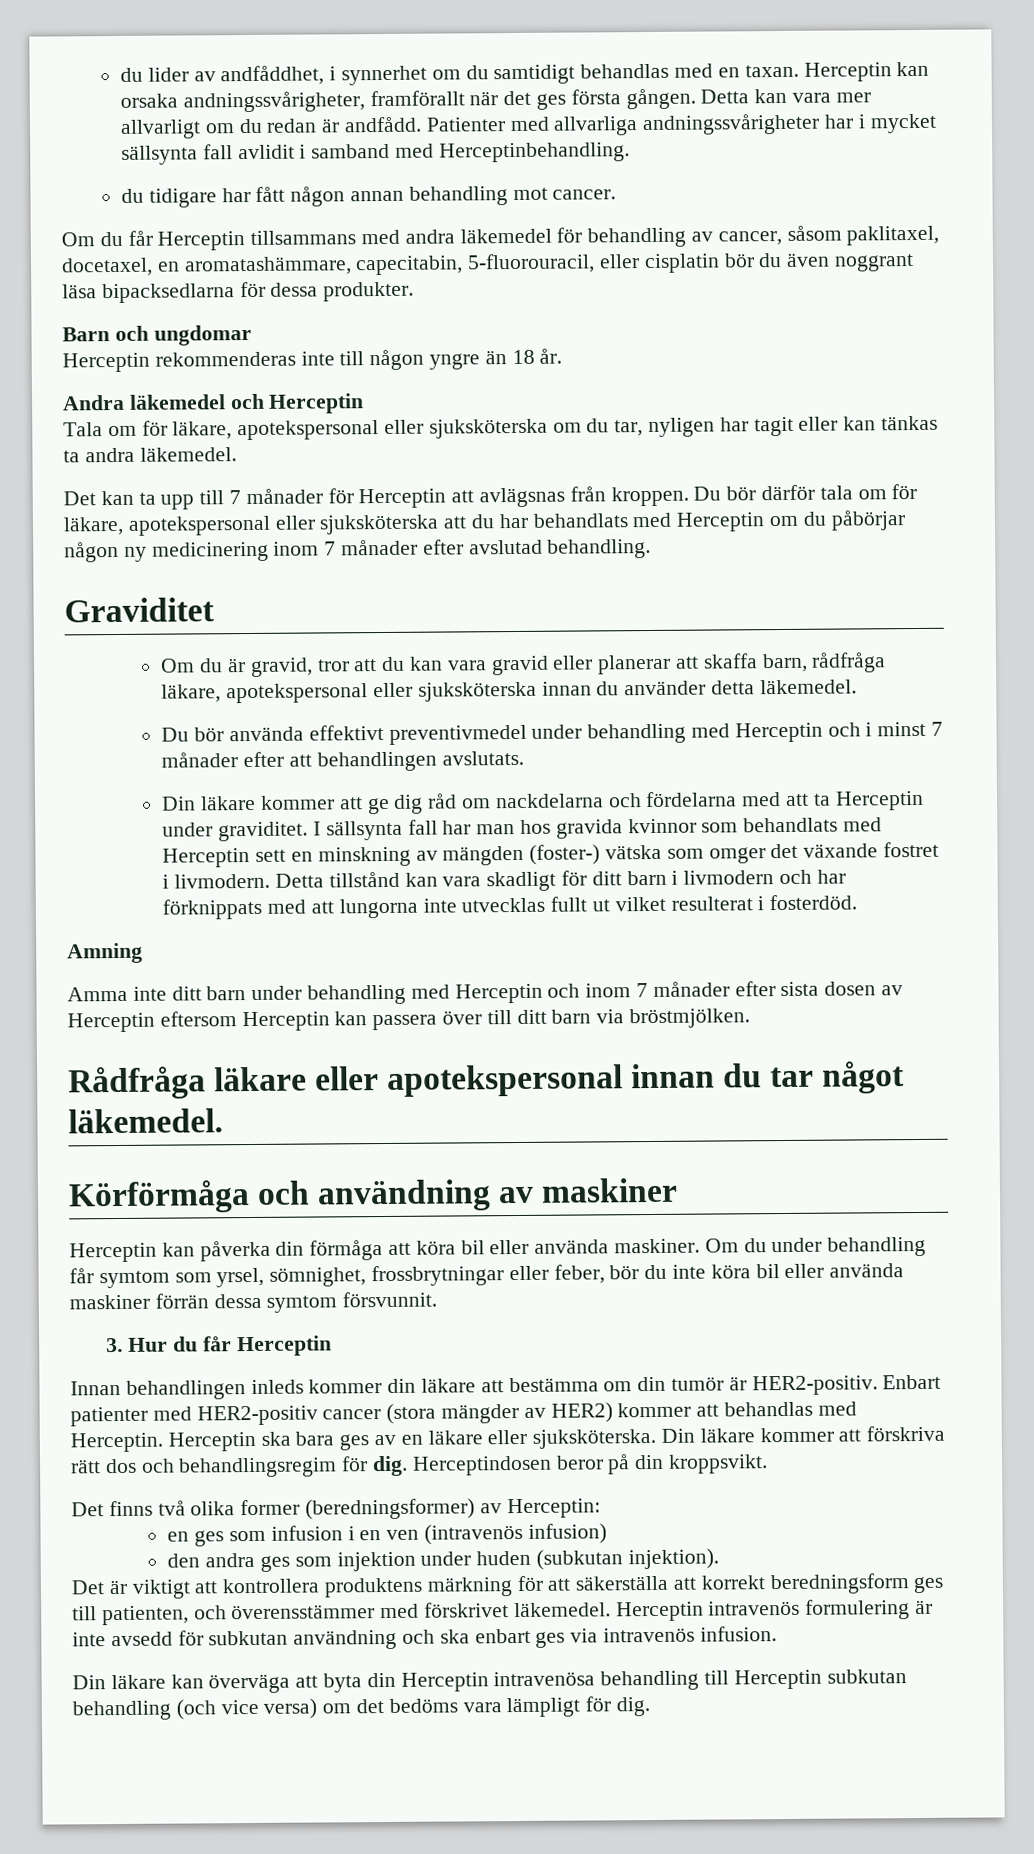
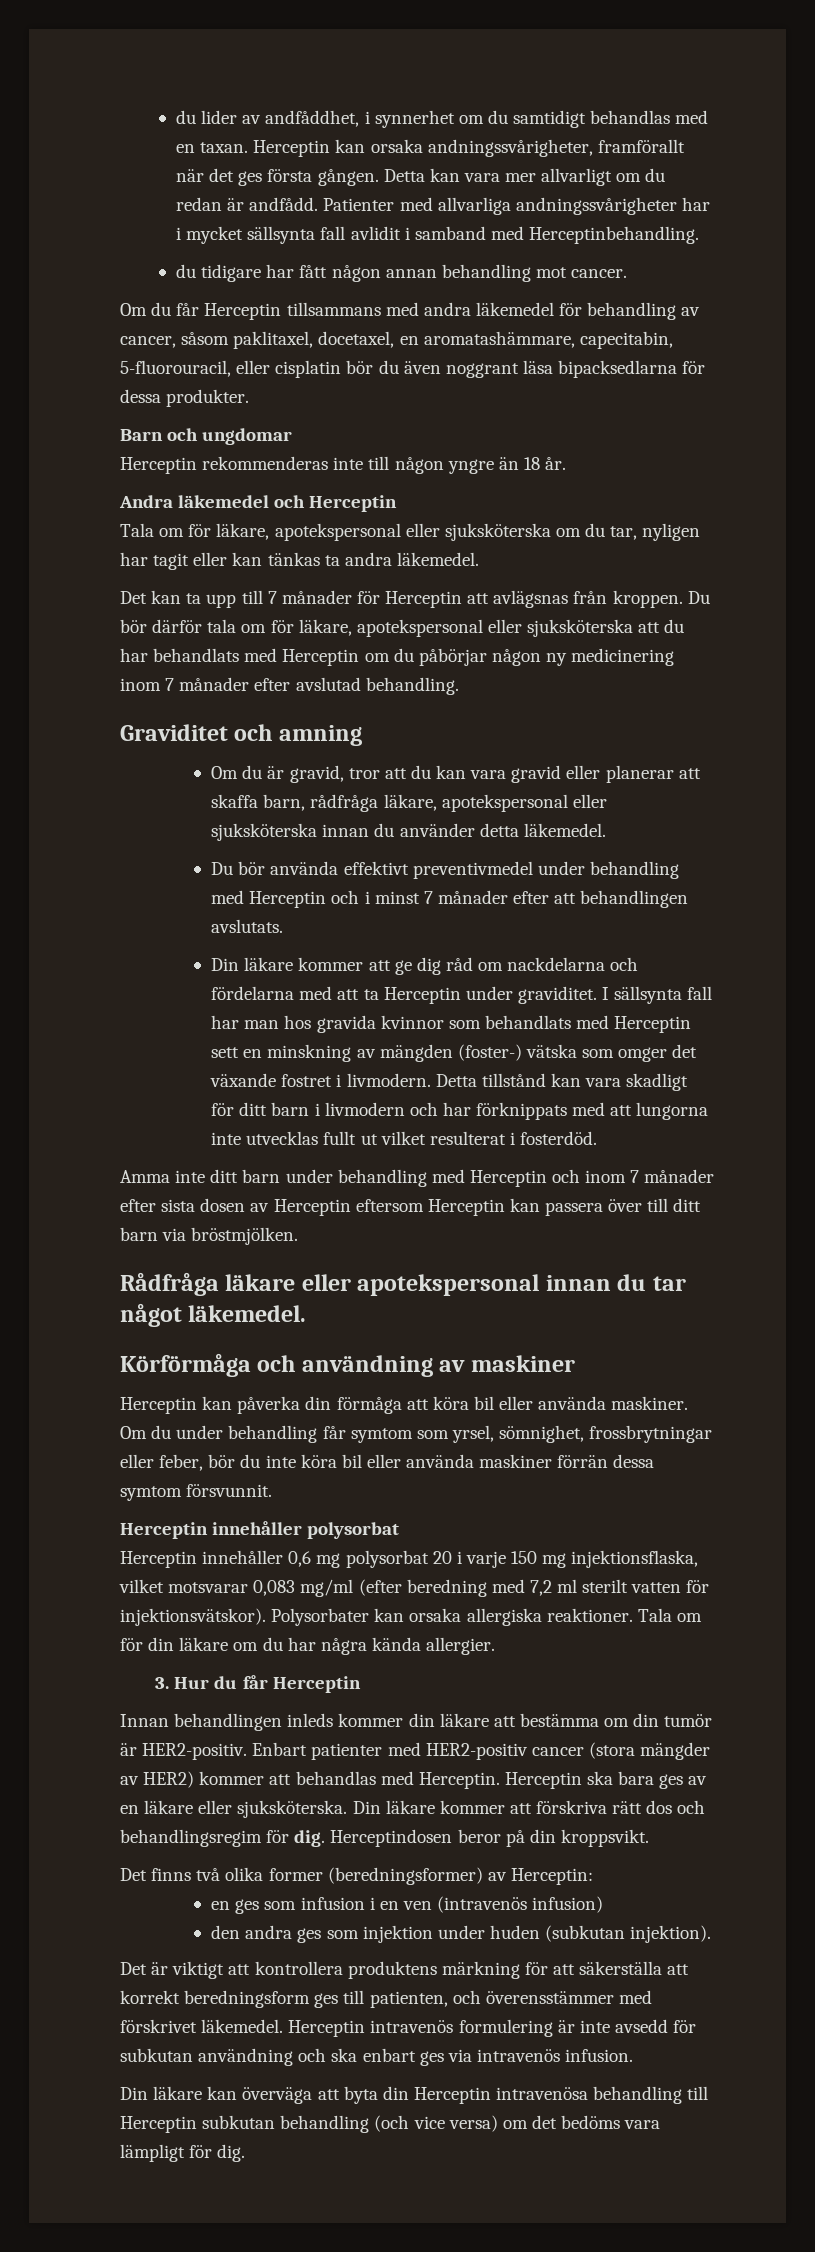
(215, 610) none -> [234,724,362,746] och amning
[67,942,143,964] // Amning -> (598, 1138) none
(438, 1299) none -> [120,1521,400,1539] [120,1550,699,1568] [119,1579,710,1597] [120,1608,702,1626] [120,1637,496,1655] // Herceptin innehåller polysorbat // Herceptin innehåller 0,6 mg polysorbat 20 i varje 150 mg injektionsflaska, vilket motsvarar 0,083 mg/ml (efter beredning med 7,2 ml sterilt vatten för injektionsvätskor). Polysorbater kan orsaka allergiska reaktioner. Tala om för din läkare om du har några kända allergier.

